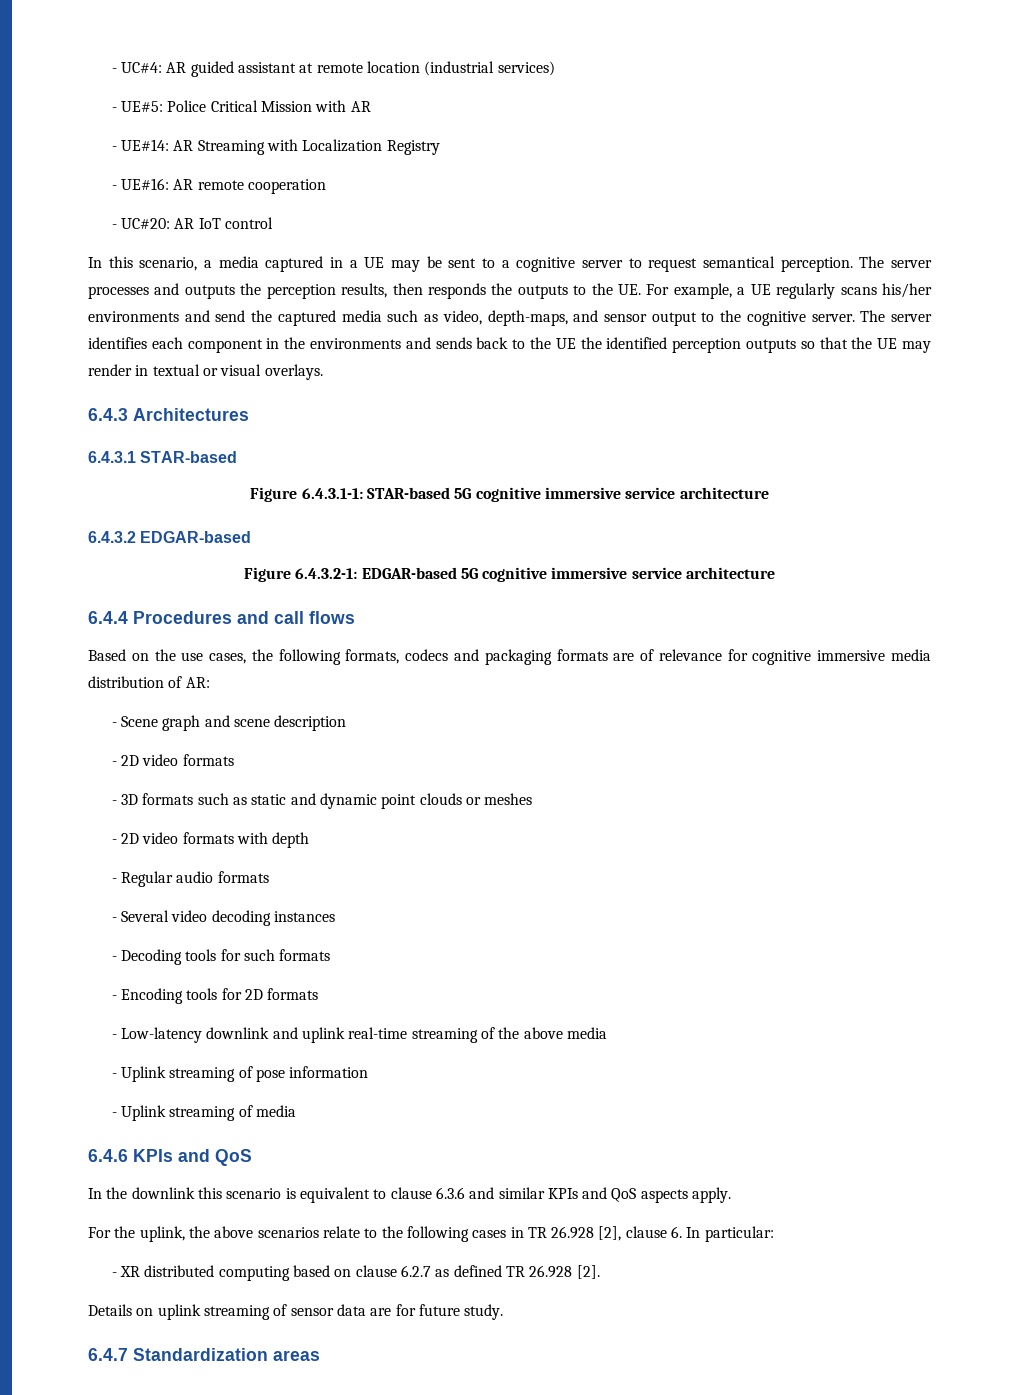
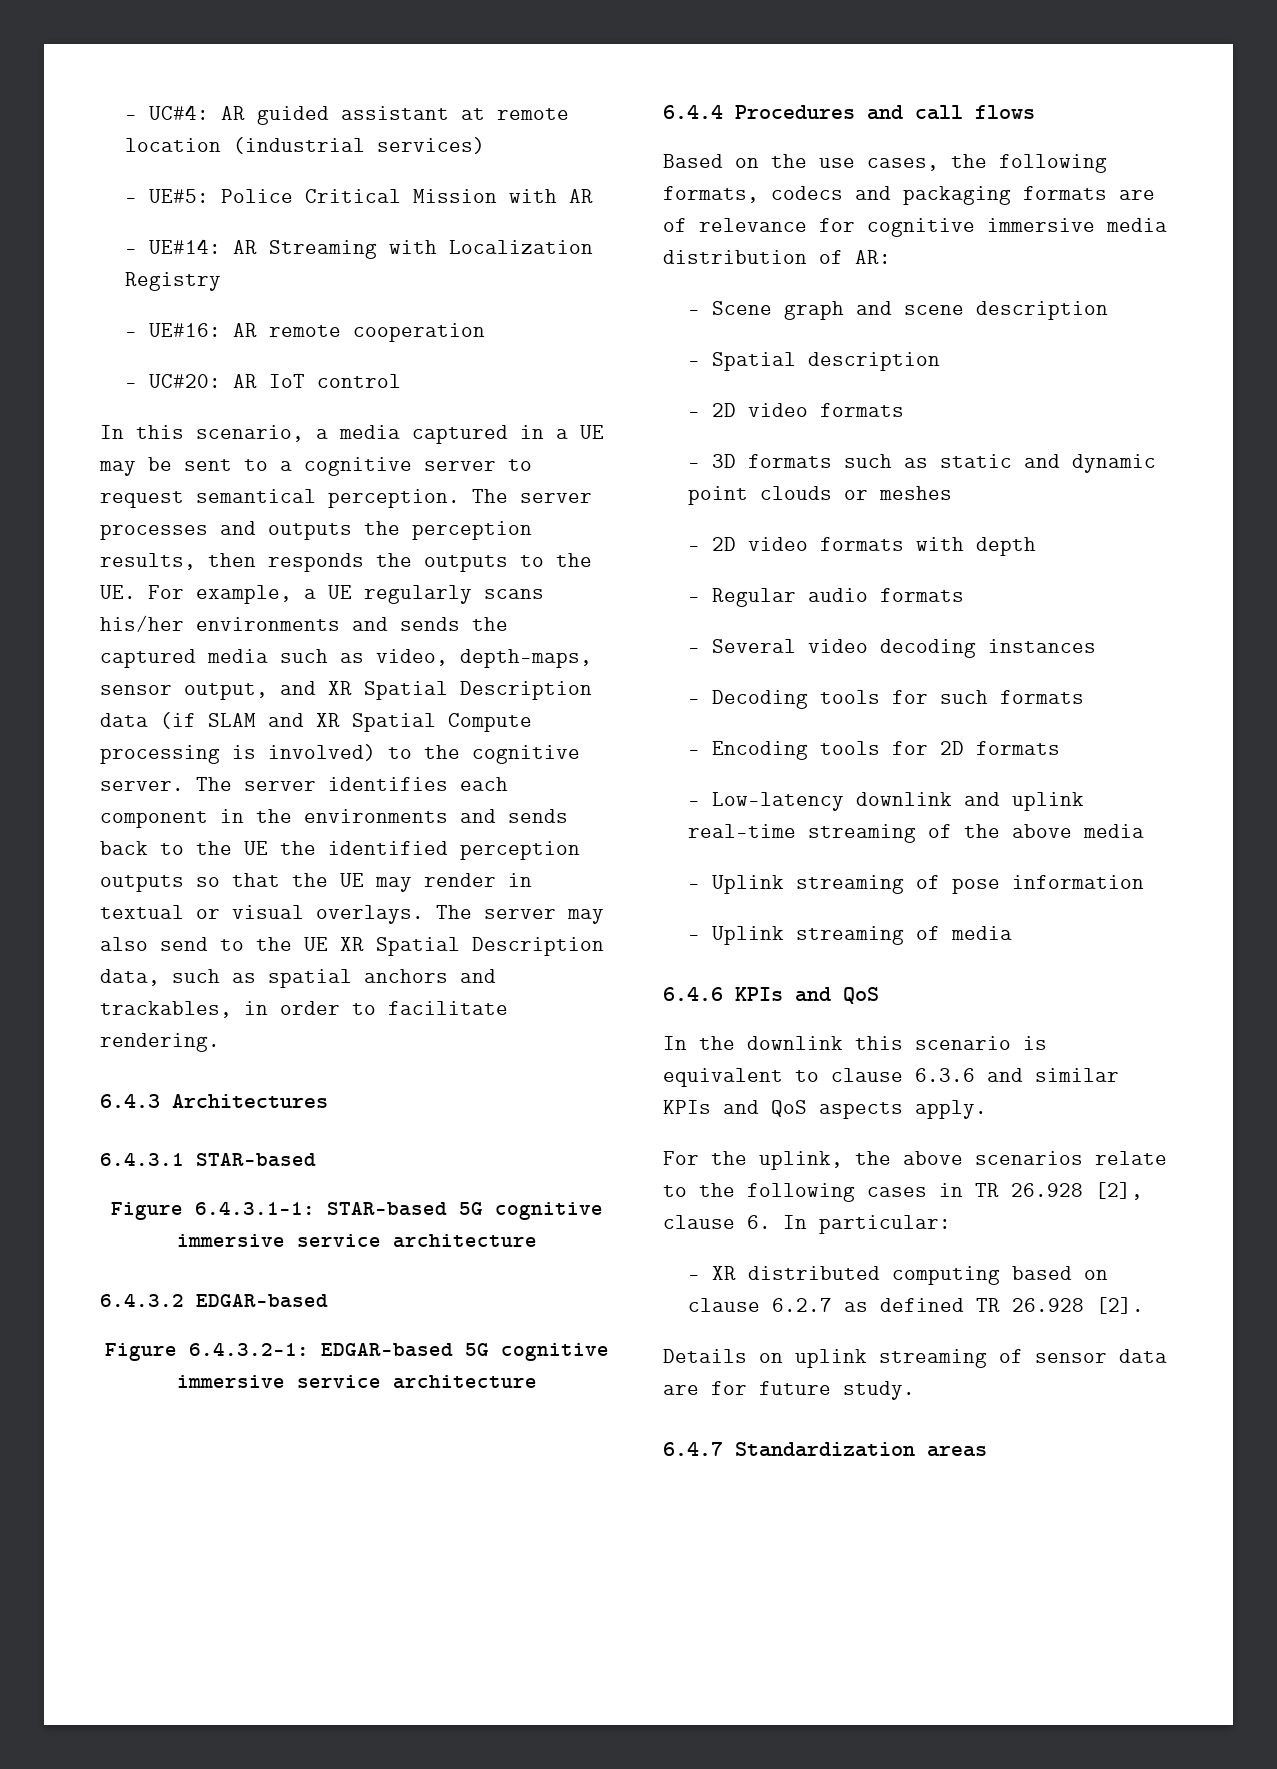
[215,310,246,322] send -> [400,617,460,631] sends
[573,310,697,326] and sensor output -> [100,681,592,700] [100,712,532,732] [100,744,376,764] sensor output, and XR Spatial Description data (if SLAM and XR Spatial Compute processing is involved)
(323, 372) none -> [436,905,604,924] [100,937,604,956] [100,969,496,988] [100,1001,508,1018] [100,1033,220,1052] The server may also send to the UE XR Spatial Description data, such as spatial anchors and trackables, in order to facilitate rendering.
(347, 723) none -> [687,352,940,371] // - Spatial description

